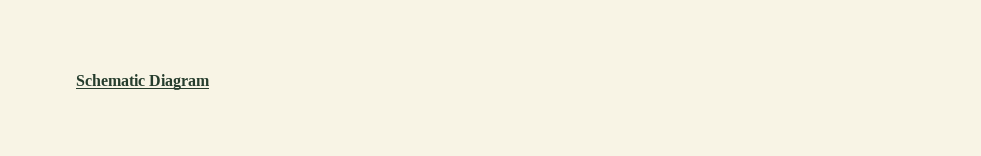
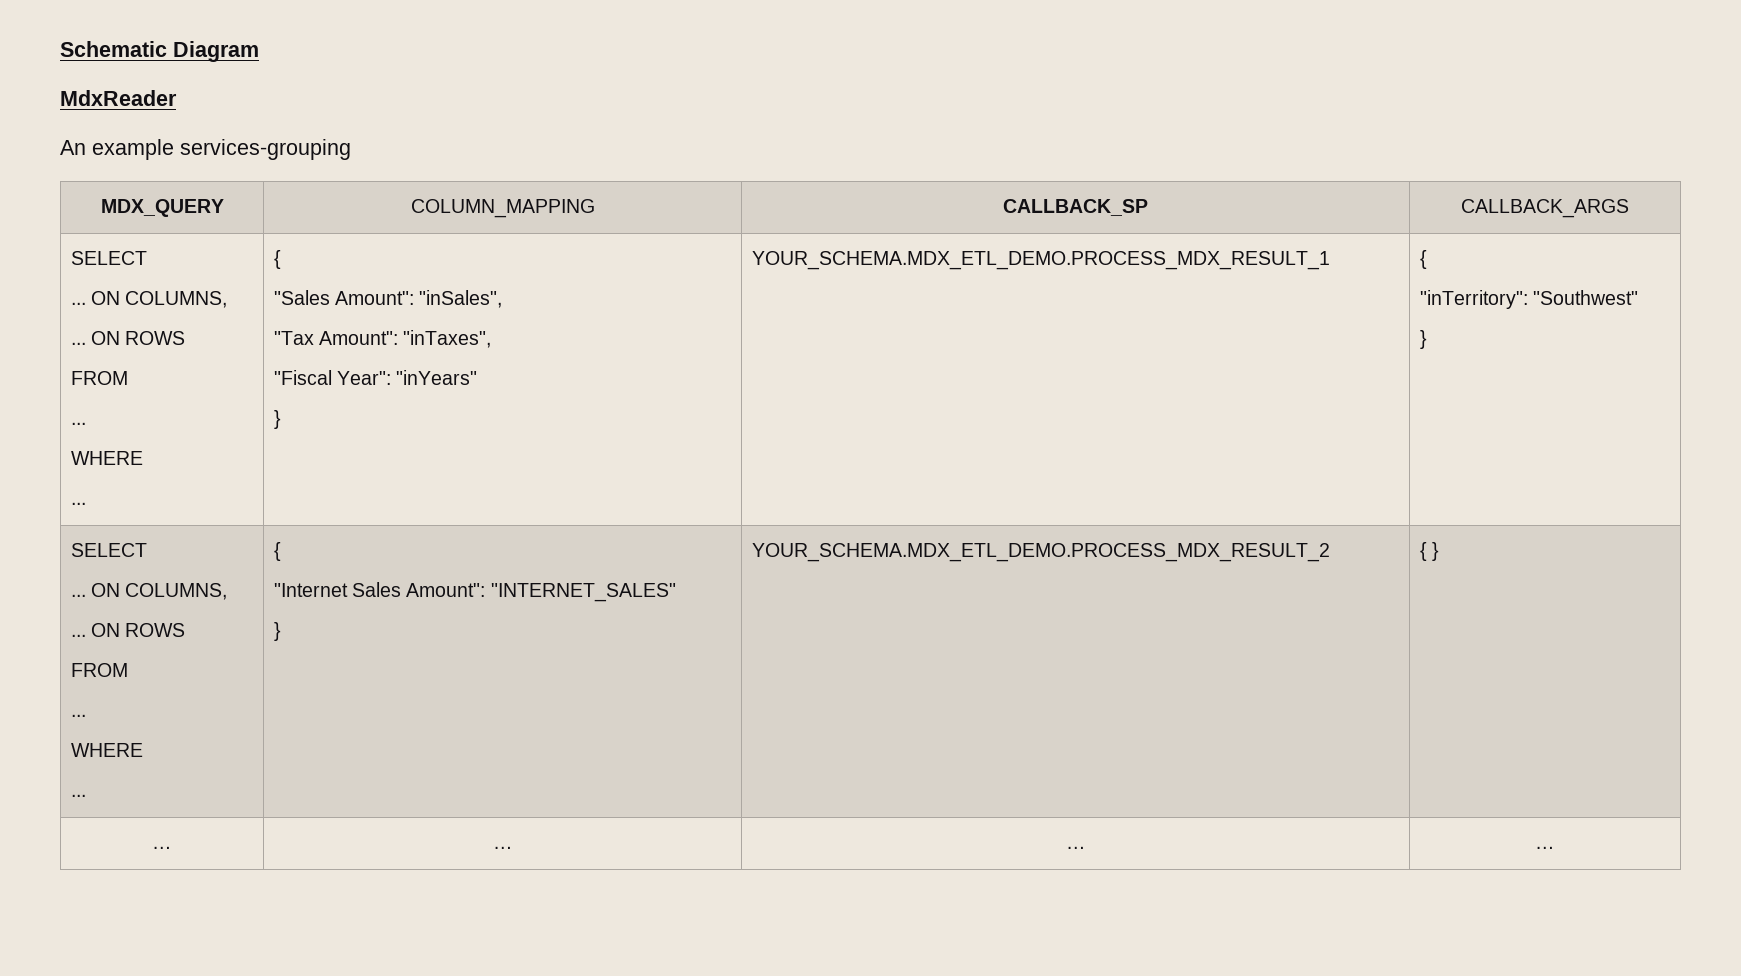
(211, 82) none -> [60,90,177,106] [60,139,351,160] [100,199,224,217] [410,199,595,218] [1003,199,1148,216] [1461,199,1629,218] [70,251,147,265] [70,291,228,308] [70,331,186,345] [70,371,128,385] [70,422,86,425] [70,451,143,465] [70,502,86,505] [273,250,281,269] [273,290,503,308] [273,330,492,348] [273,370,478,385] [273,410,281,429] [751,251,1330,270] [1419,250,1427,269] [1419,290,1639,309] [1419,330,1427,349] [70,543,147,557] [70,583,228,600] [70,623,186,637] [70,663,128,677] [70,714,86,717] [70,743,143,757] [70,794,86,797] [273,542,281,561] [273,582,676,602] [273,622,281,641] [751,543,1330,562] [1419,542,1440,561] [152,846,172,849] [492,846,513,849] [1065,846,1086,849] [1535,846,1555,849] // MdxReader // An example services-grouping // MDX_QUERY | COLUMN_MAPPING | CALLBACK_SP | CALLBACK_ARGS // SELECT // ... ON COLUMNS, // ... ON ROWS // FROM // ... // WHERE // ... | { // "Sales Amount": "inSales", // "Tax Amount": "inTaxes", // "Fiscal Year": "inYears" // } | YOUR_SCHEMA.MDX_ETL_DEMO.PROCESS_MDX_RESULT_1 | { // "inTerritory": "Southwest" // } // SELECT // ... ON COLUMNS, // ... ON ROWS // FROM // ... // WHERE // ... | { // "Internet Sales Amount": "INTERNET_SALES" // } | YOUR_SCHEMA.MDX_ETL_DEMO.PROCESS_MDX_RESULT_2 | { } // … | … | … | …

